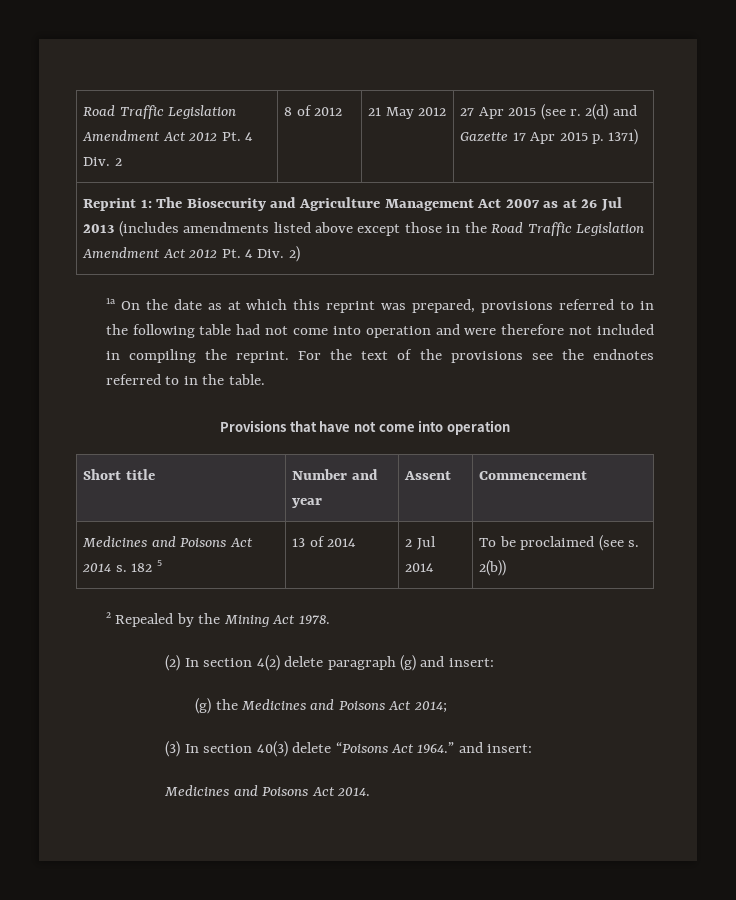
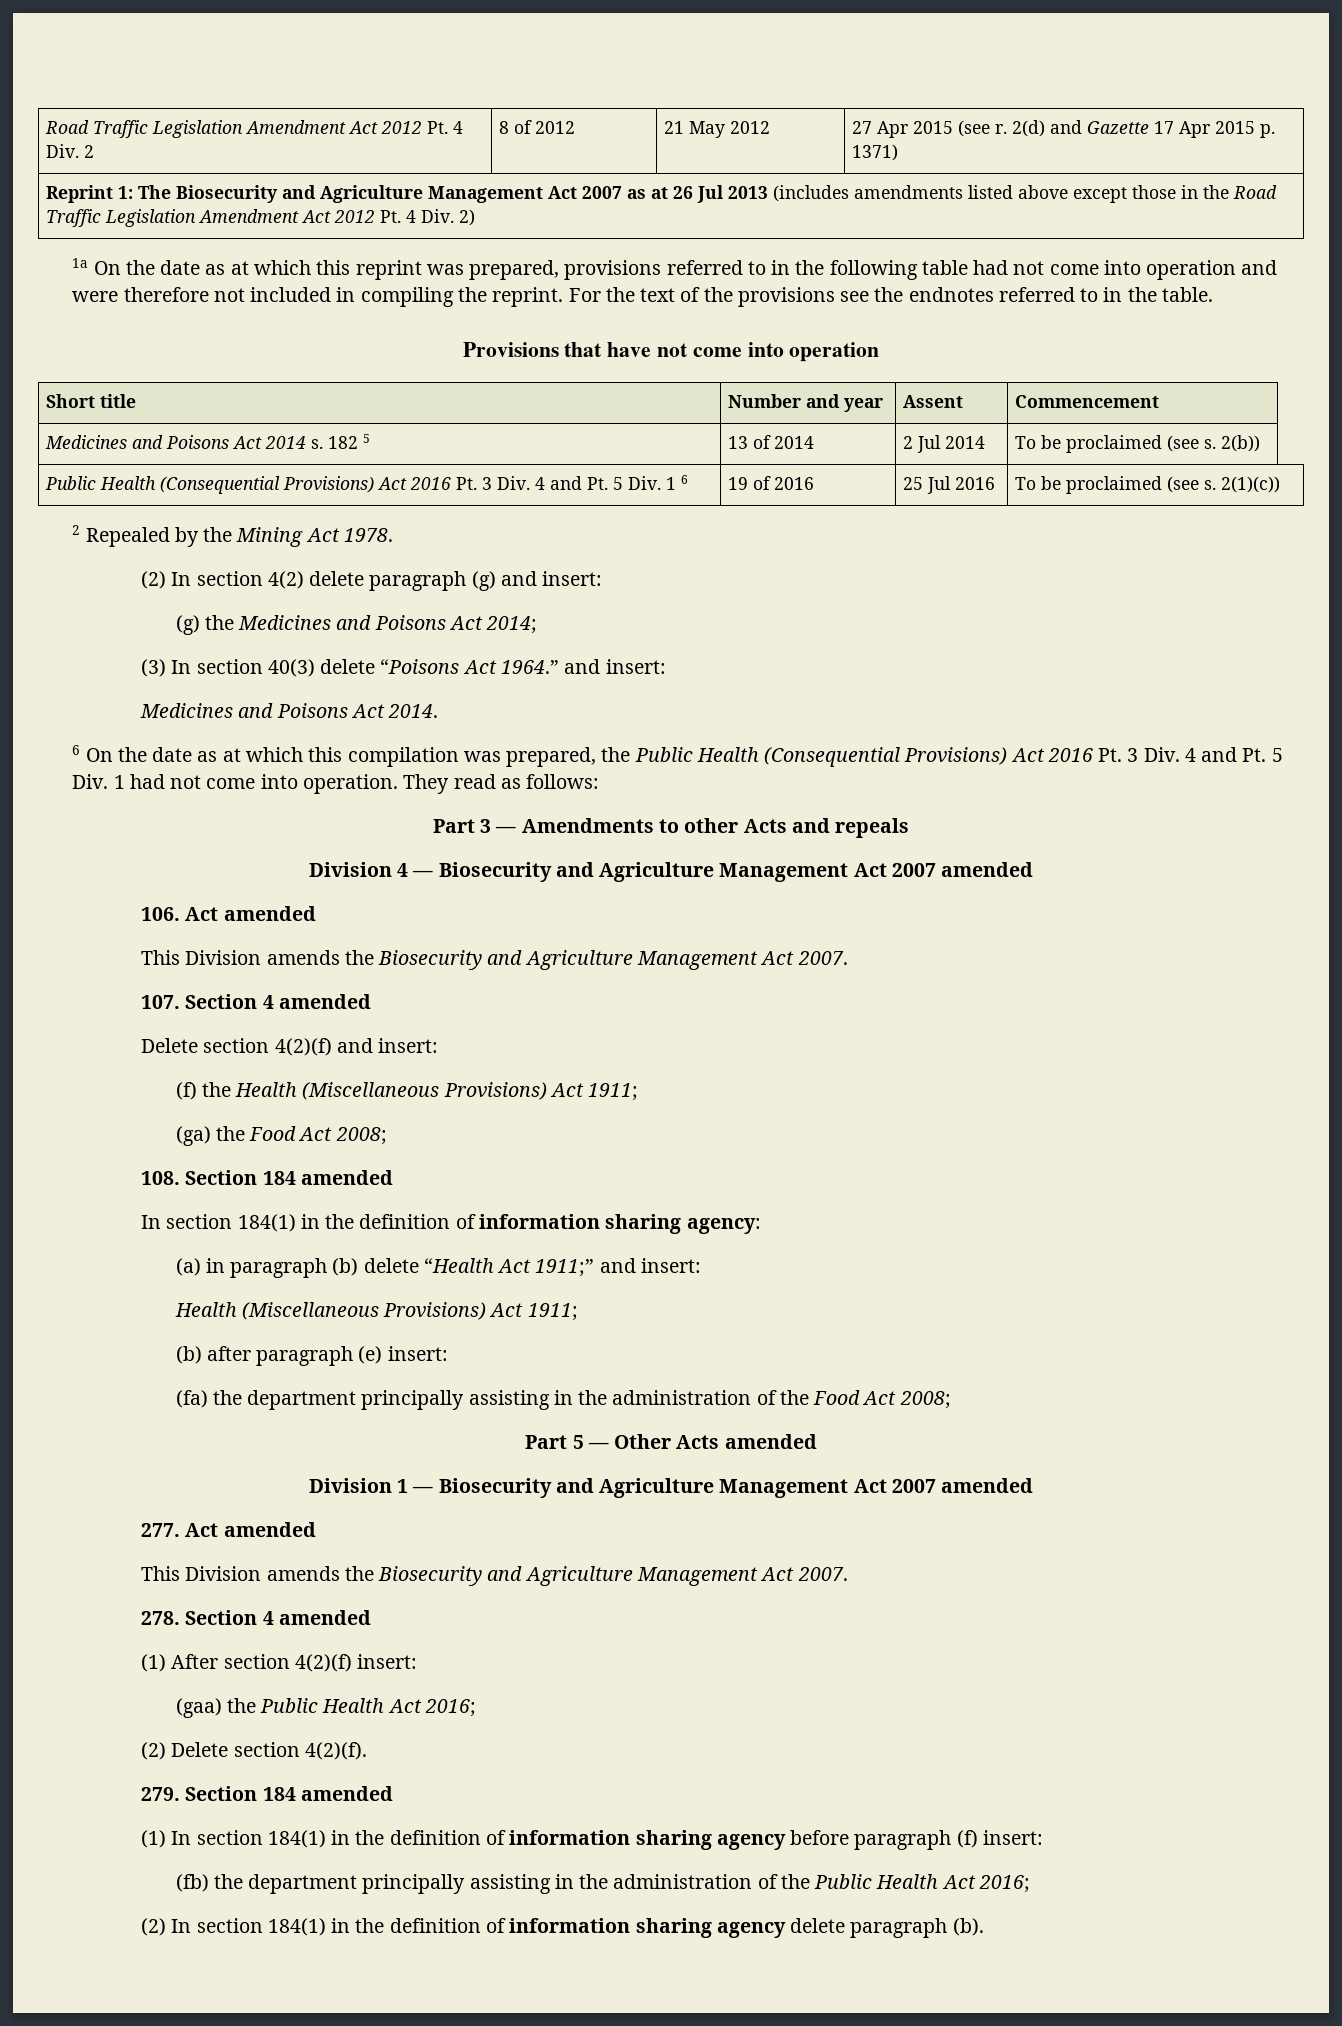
(507, 568) none -> [44,475,688,494] [727,476,814,490] [902,476,995,494] [1014,476,1280,494] // Public Health (Consequential Provisions) Act 2016 Pt. 3 Div. 4 and Pt. 5 Div. 1 6 | 19 of 2016 | 25 Jul 2016 | To be proclaimed (see s. 2(1)(c))
(371, 792) none -> [72,745,1283,767] [72,774,600,794] [432,818,910,838] [308,862,1034,882] [141,906,316,921] [141,950,848,970] [141,994,371,1009] [141,1038,439,1056] [175,1082,639,1101] [175,1126,387,1146] [141,1170,393,1185] [141,1214,761,1234] [175,1258,701,1278] [174,1302,578,1321] [175,1346,448,1366] [175,1390,951,1410] [525,1434,817,1449] [308,1478,1034,1498] [141,1522,316,1537] [141,1566,848,1586] [141,1610,371,1625] [141,1654,418,1672] [175,1698,476,1718] [141,1742,367,1760] [141,1786,393,1801] [141,1830,1043,1850] [175,1874,1030,1894] [141,1918,984,1938] // 6 On the date as at which this compilation was prepared, the Public Health (Consequential Provisions) Act 2016 Pt. 3 Div. 4 and Pt. 5 Div. 1 had not come into operation. They read as follows: // Part 3 — Amendments to other Acts and repeals // Division 4 — Biosecurity and Agriculture Management Act 2007 amended // 106. Act amended // This Division amends the Biosecurity and Agriculture Management Act 2007. // 107. Section 4 amended // Delete section 4(2)(f) and insert: // (f) the Health (Miscellaneous Provisions) Act 1911; // (ga) the Food Act 2008; // 108. Section 184 amended // In section 184(1) in the definition of information sharing agency: // (a) in paragraph (b) delete “Health Act 1911;” and insert: // Health (Miscellaneous Provisions) Act 1911; // (b) after paragraph (e) insert: // (fa) the department principally assisting in the administration of the Food Act 2008; // Part 5 — Other Acts amended // Division 1 — Biosecurity and Agriculture Management Act 2007 amended // 277. Act amended // This Division amends the Biosecurity and Agriculture Management Act 2007. // 278. Section 4 amended // (1) After section 4(2)(f) insert: // (gaa) the Public Health Act 2016; // (2) Delete section 4(2)(f). // 279. Section 184 amended // (1) In section 184(1) in the definition of information sharing agency before paragraph (f) insert: // (fb) the department principally assisting in the administration of the Public Health Act 2016; // (2) In section 184(1) in the definition of information sharing agency delete paragraph (b).

